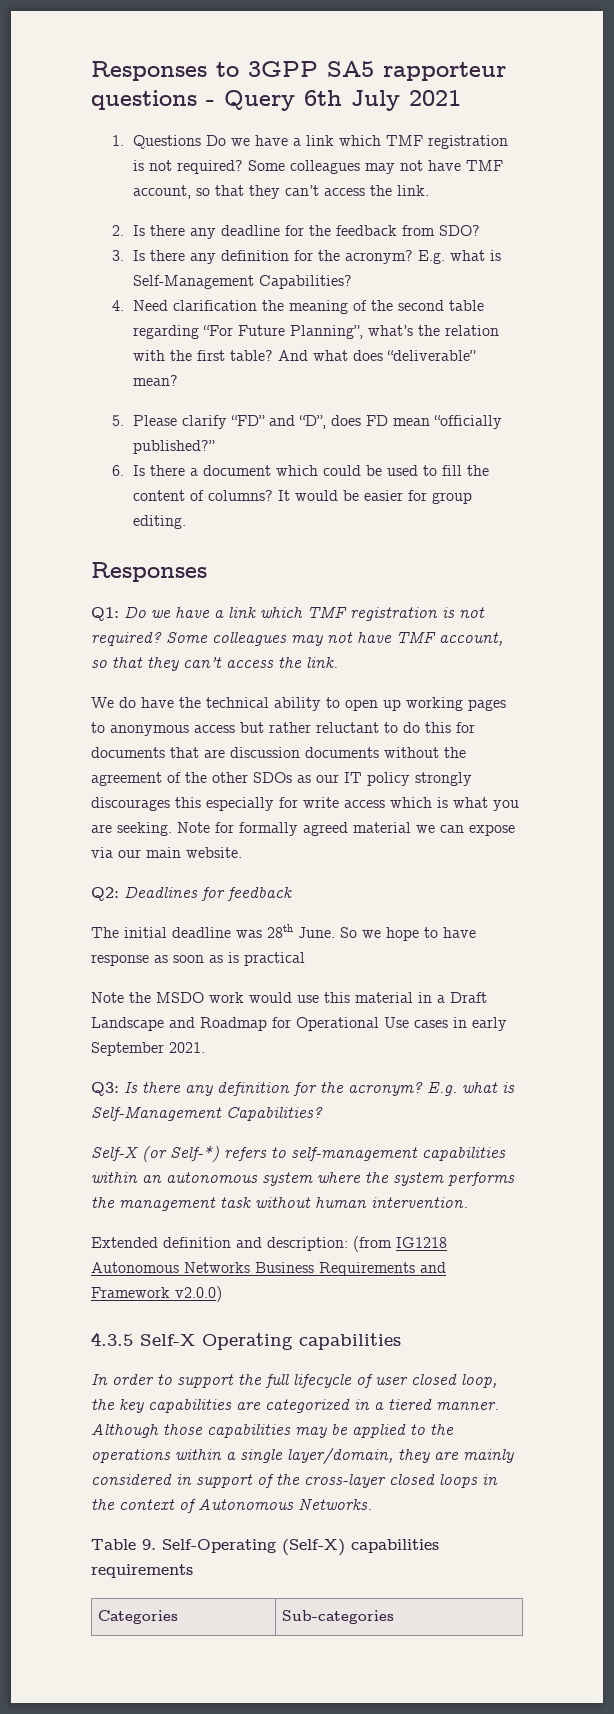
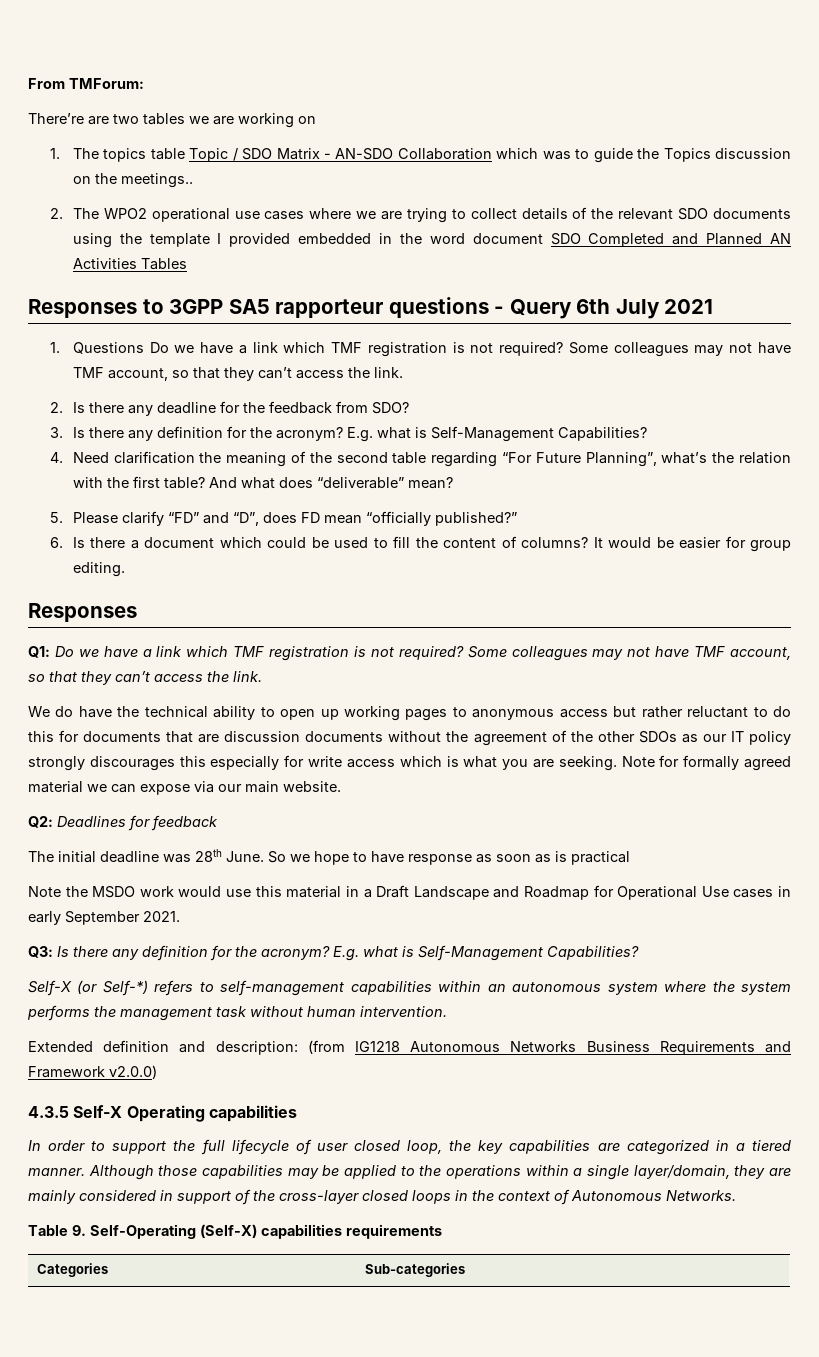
(91, 71) none -> [28,78,144,89] [28,113,316,128] [50,148,792,163] [72,173,193,188] [50,207,792,223] [72,233,792,248] [72,258,187,270] From TMForum: // There’re are two tables we are working on // 1. The topics table Topic / SDO Matrix - AN-SDO Collaboration which was to guide the Topics discussion on the meetings.. // 2. The WPO2 operational use cases where we are trying to collect details of the relevant SDO documents using the template I provided embedded in the word document SDO Completed and Planned AN Activities Tables //

